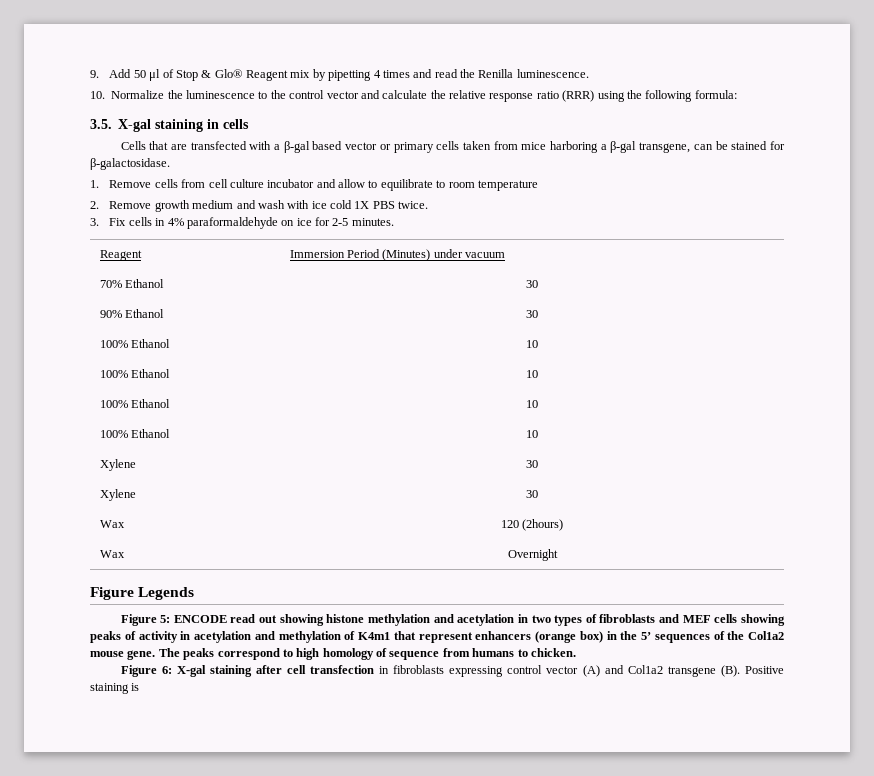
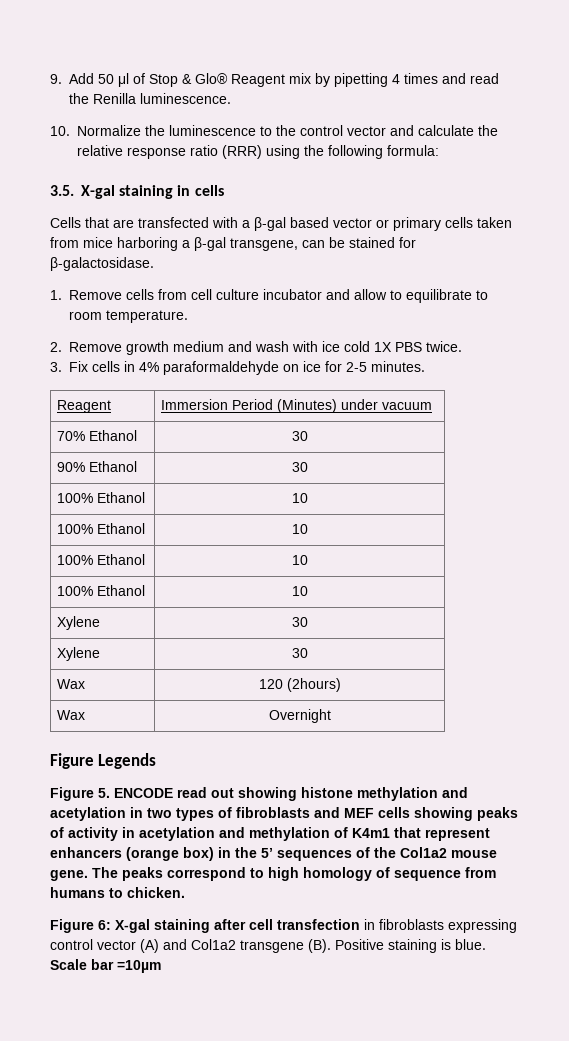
[477,180,538,191] temperature -> [106,310,188,323] temperature.
[160,615,171,623] 5: -> [98,788,110,798] 5.
(140, 687) none -> [455,939,486,950] [50,959,161,973] blue. Scale bar =10µm

